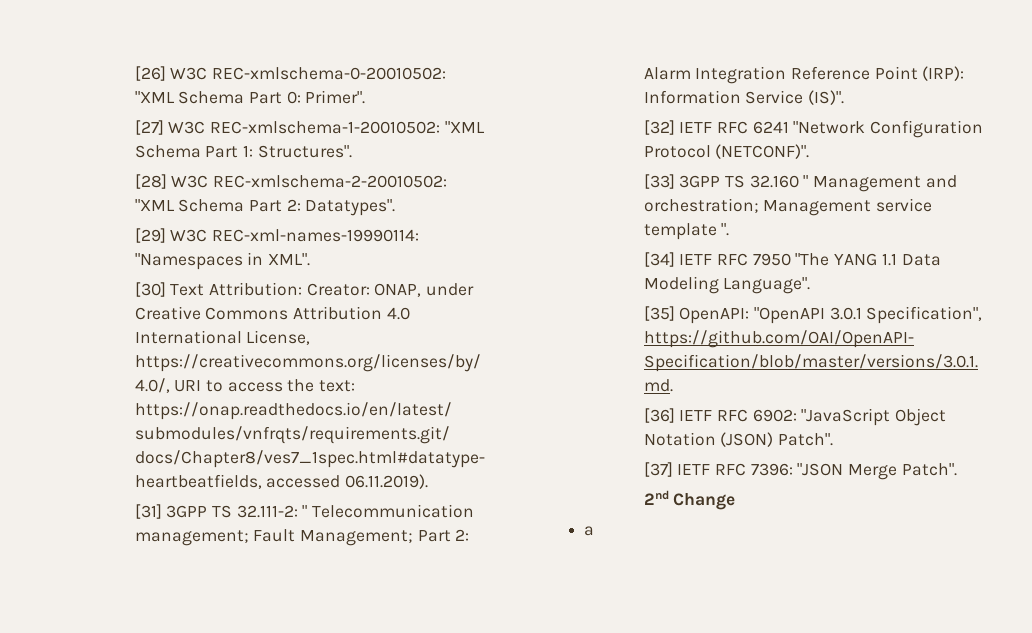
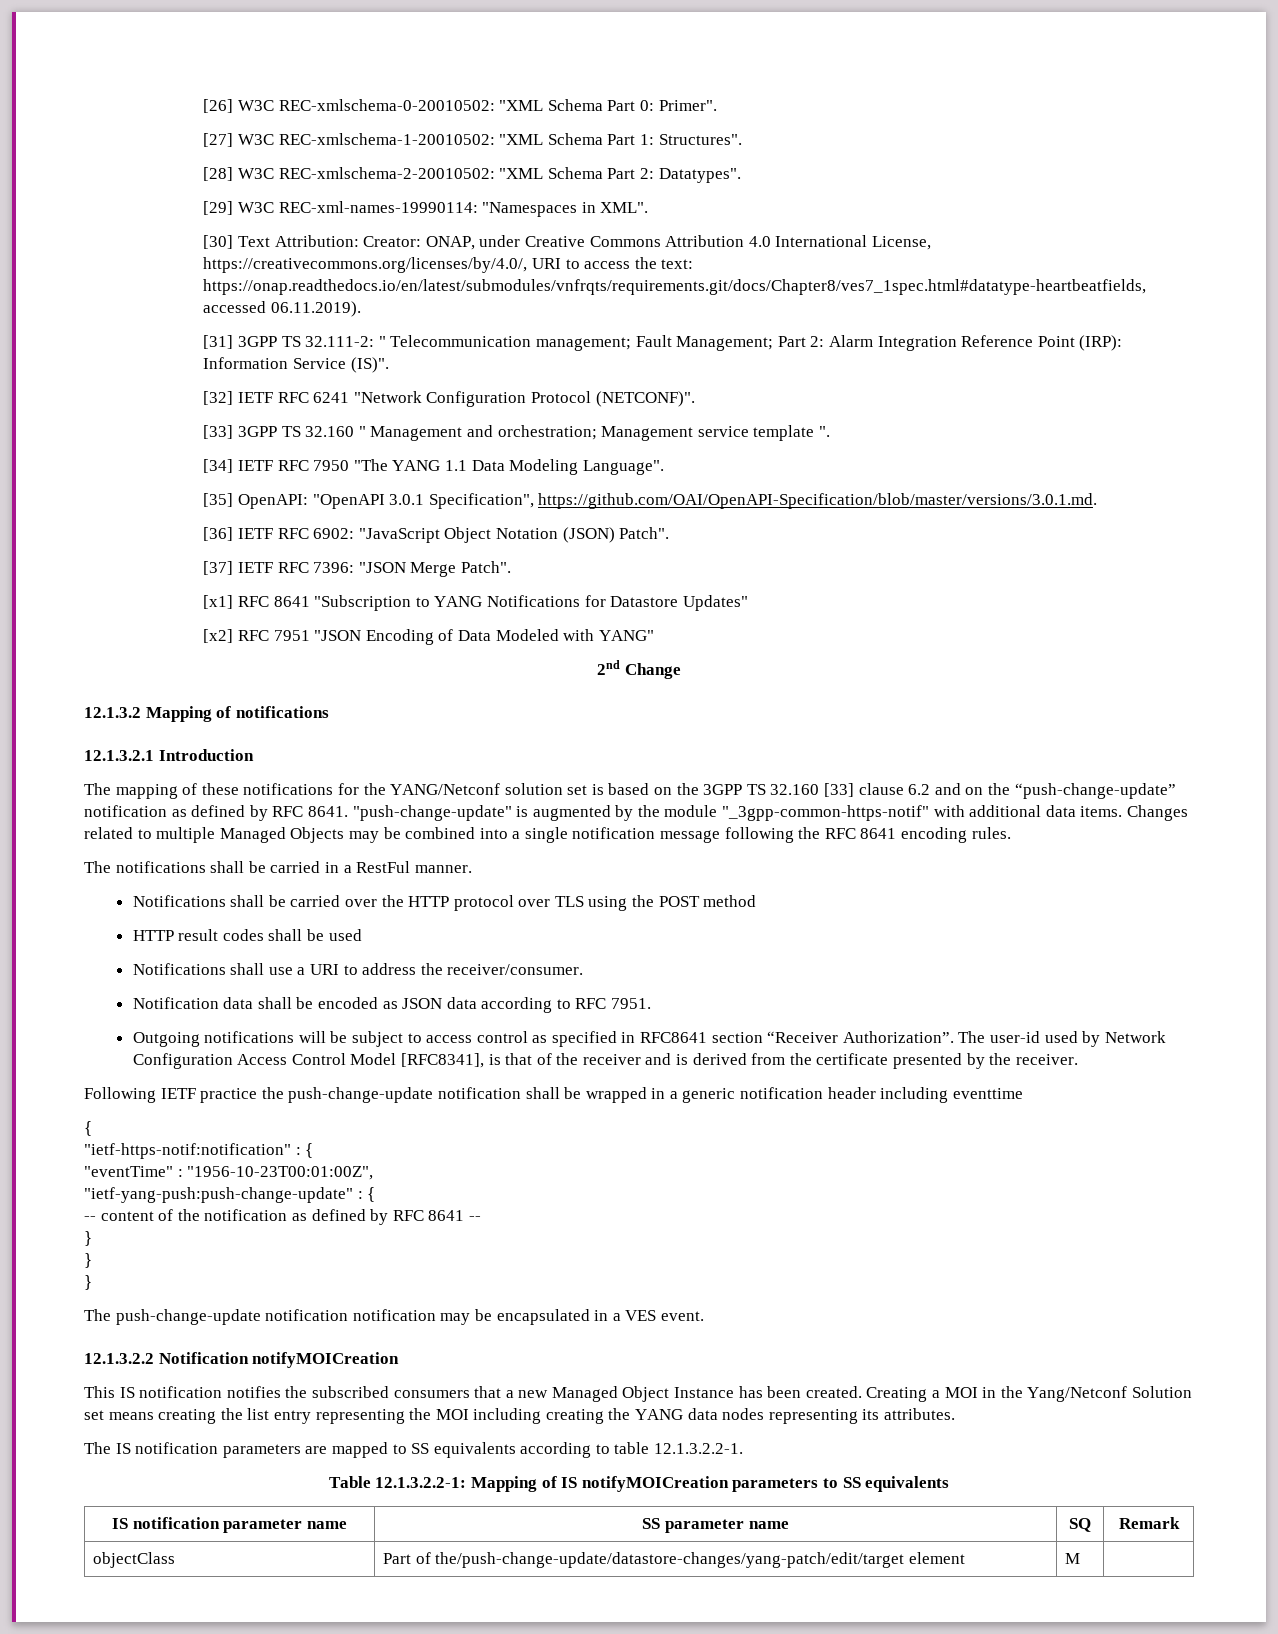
[643,490,736,510] [584,526,595,536] 2nd Change // a -> [203,595,748,611] [203,629,654,645] [597,660,681,679] [84,706,329,722] [84,749,254,761] [84,783,1176,799] [84,805,1189,821] [84,827,1011,843] [84,861,472,873] [132,895,757,911] [132,929,362,941] [132,963,584,975] [132,997,652,1013] [132,1031,1166,1047] [132,1053,1078,1069] [84,1087,1023,1103] [84,1121,92,1136] [84,1143,314,1159] [84,1166,374,1180] [84,1187,376,1203] [84,1209,481,1225] [84,1231,92,1246] [84,1253,92,1268] [84,1275,92,1290] [84,1309,704,1325] [84,1352,400,1368] [84,1386,1192,1402] [84,1408,956,1424] [84,1442,744,1458] [328,1476,950,1492] [112,1517,347,1533] [642,1518,789,1533] [1069,1518,1091,1532] [1118,1517,1180,1529] [93,1552,176,1568] [383,1552,965,1568] [1065,1553,1081,1564] [x1] RFC 8641 "Subscription to YANG Notifications for Datastore Updates" // [x2] RFC 7951 "JSON Encoding of Data Modeled with YANG" // 2nd Change // 12.1.3.2 Mapping of notifications // 12.1.3.2.1 Introduction // The mapping of these notifications for the YANG/Netconf solution set is based on the 3GPP TS 32.160 [33] clause 6.2 and on the “push-change-update” notification as defined by RFC 8641. "push-change-update" is augmented by the module "_3gpp-common-https-notif" with additional data items. Changes related to multiple Managed Objects may be combined into a single notification message following the RFC 8641 encoding rules. // The notifications shall be carried in a RestFul manner. // Notifications shall be carried over the HTTP protocol over TLS using the POST method // HTTP result codes shall be used // Notifications shall use a URI to address the receiver/consumer. // Notification data shall be encoded as JSON data according to RFC 7951. // Outgoing notifications will be subject to access control as specified in RFC8641 section “Receiver Authorization”. The user-id used by Network Configuration Access Control Model [RFC8341], is that of the receiver and is derived from the certificate presented by the receiver. // Following IETF practice the push-change-update notification shall be wrapped in a generic notification header including eventtime // { // "ietf-https-notif:notification" : { // "eventTime" : "1956-10-23T00:01:00Z", // "ietf-yang-push:push-change-update" : { // -- content of the notification as defined by RFC 8641 -- // } // } // } // The push-change-update notification notification may be encapsulated in a VES event. // 12.1.3.2.2 Notification notifyMOICreation // This IS notification notifies the subscribed consumers that a new Managed Object Instance has been created. Creating a MOI in the Yang/Netconf Solution set means creating the list entry representing the MOI including creating the YANG data nodes representing its attributes. // The IS notification parameters are mapped to SS equivalents according to table 12.1.3.2.2-1. // Table 12.1.3.2.2-1: Mapping of IS notifyMOICreation parameters to SS equivalents // IS notification parameter name | SS parameter name | SQ | Remark // objectClass | Part of the/push-change-update/datastore-changes/yang-patch/edit/target element | M |

